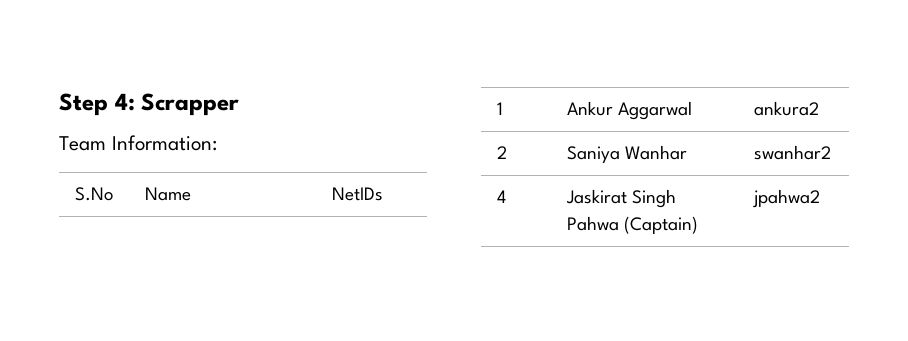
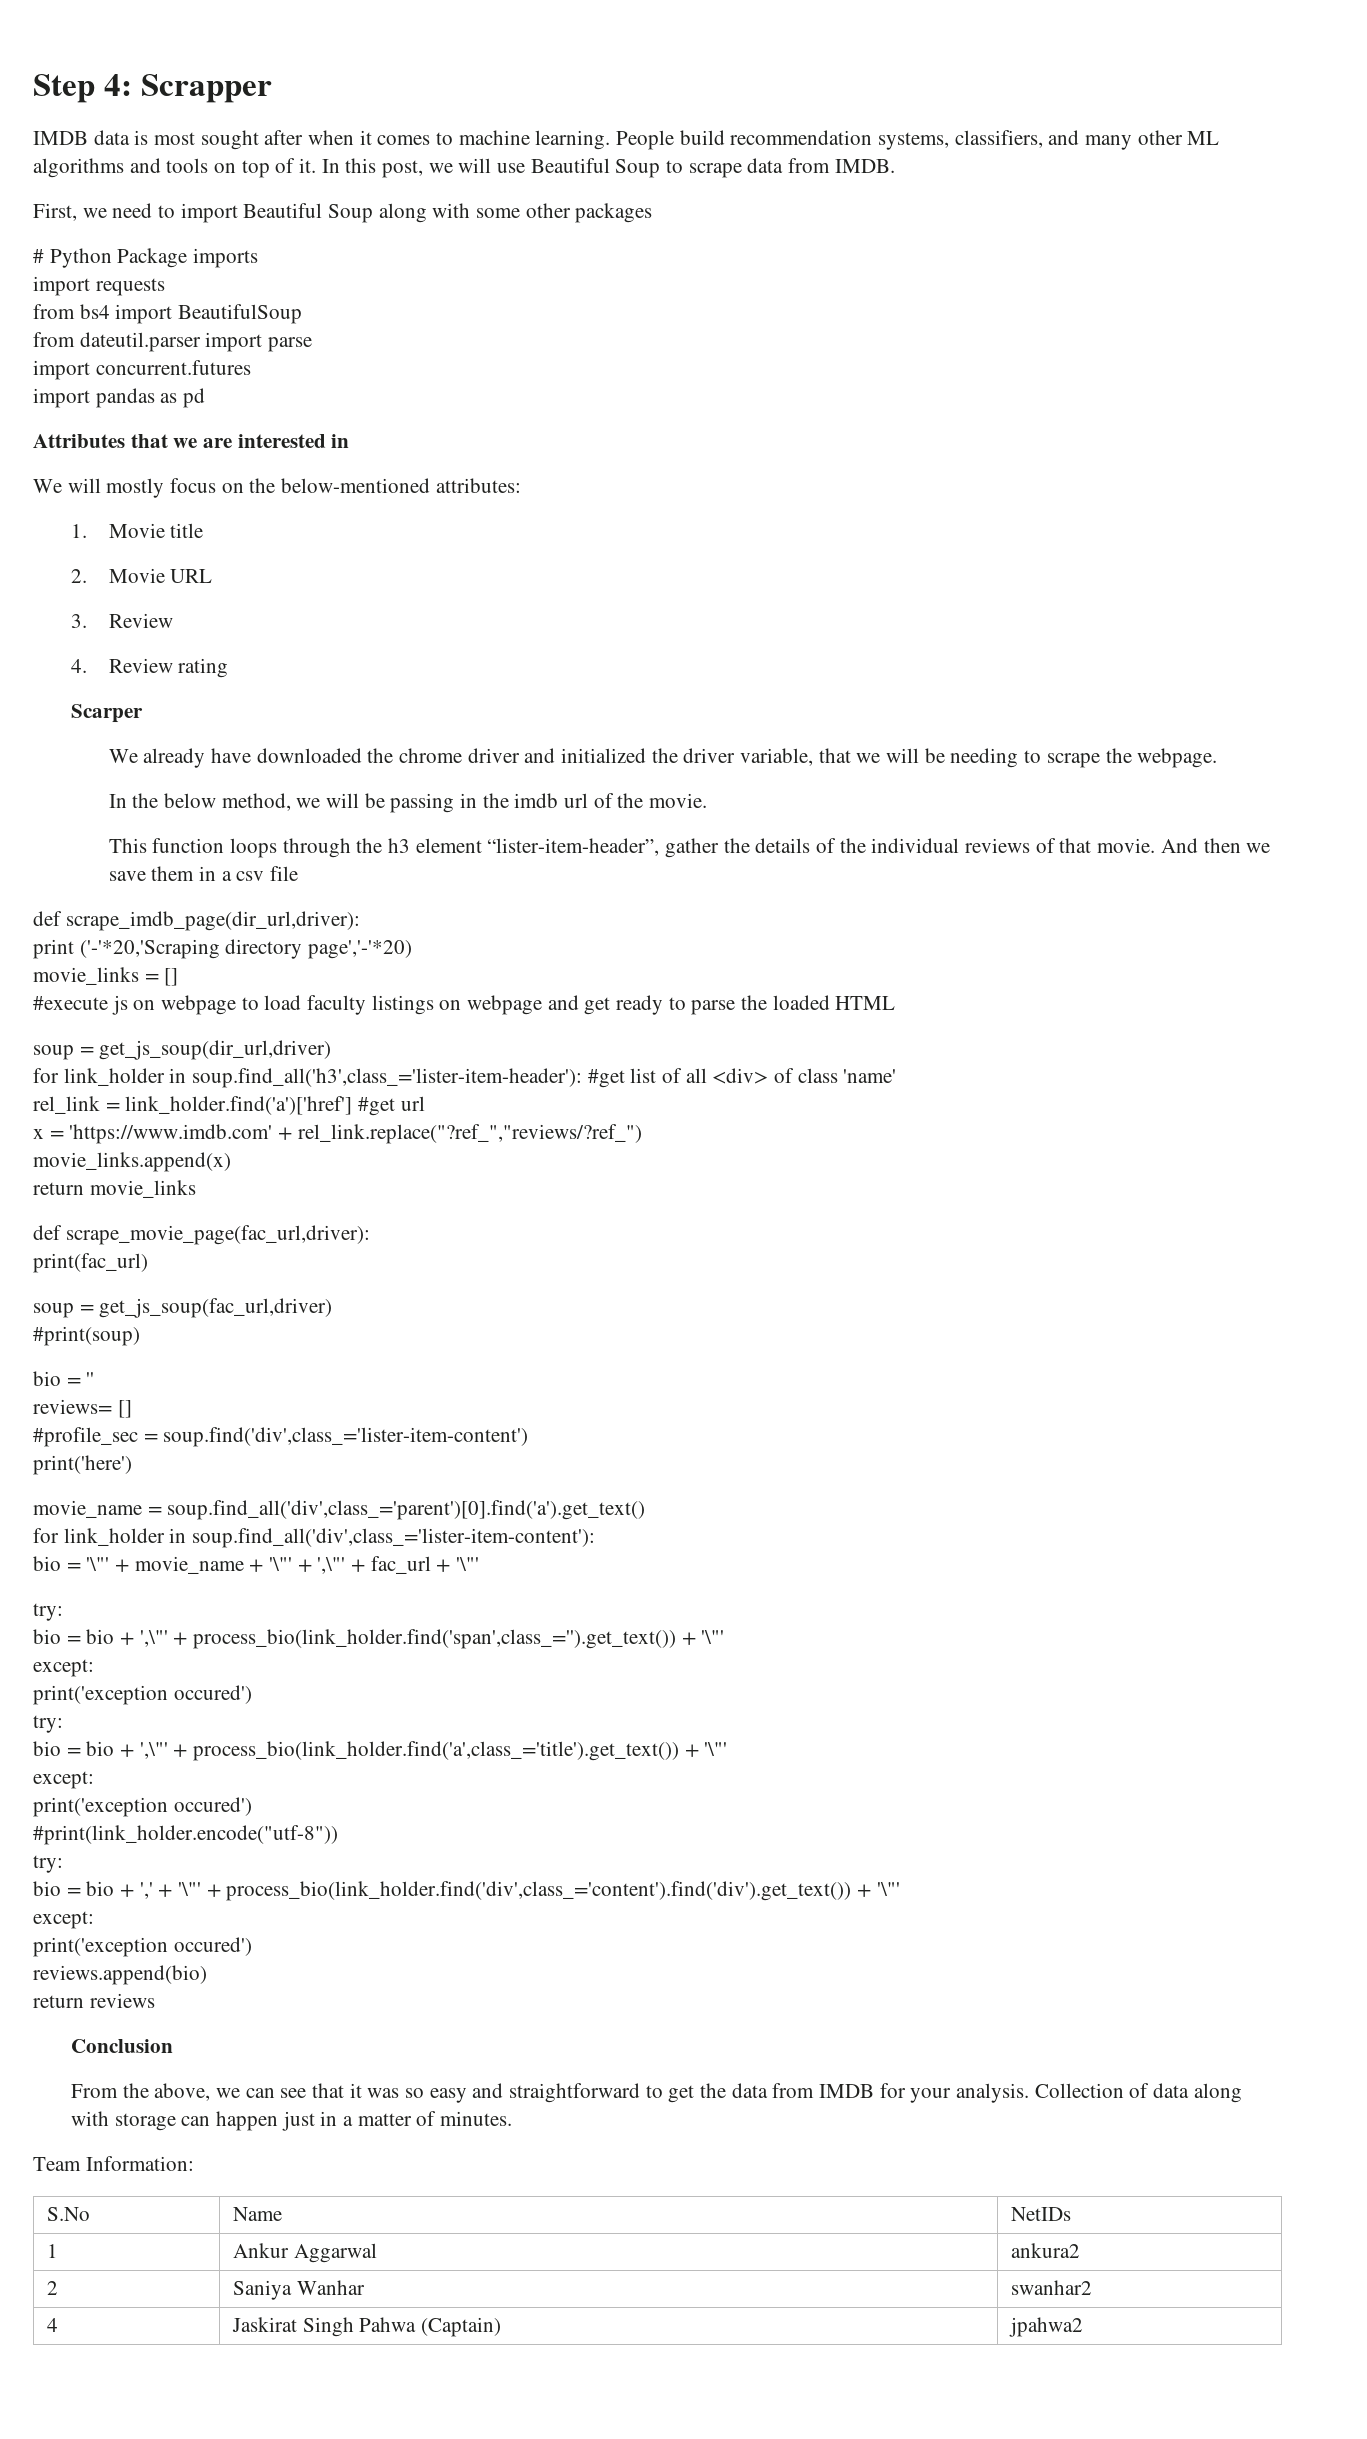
(240, 104) none -> [33,130,1220,150] [33,158,895,178] [33,203,653,223] [33,248,259,268] [33,276,165,296] [33,304,303,324] [33,332,313,352] [33,360,251,380] [33,388,206,408] [33,434,350,448] [33,478,521,498] [70,523,204,538] [70,568,213,583] [70,613,173,628] [70,658,229,678] [70,704,143,723] [108,748,1218,768] [108,793,708,813] [108,838,1271,858] [108,866,299,881] [33,911,360,931] [33,939,413,959] [33,967,179,986] [33,995,896,1015] [33,1040,332,1060] [33,1068,897,1088] [33,1096,425,1116] [33,1124,642,1144] [33,1152,231,1172] [33,1180,196,1198] [33,1225,370,1245] [33,1253,148,1273] [33,1298,333,1318] [33,1326,140,1346] [33,1371,95,1386] [33,1399,132,1418] [33,1427,529,1447] [33,1455,132,1475] [33,1500,646,1520] [33,1528,596,1548] [33,1556,480,1574] [33,1603,63,1621] [33,1629,725,1649] [33,1659,94,1677] [33,1685,252,1705] [33,1715,63,1733] [33,1741,728,1761] [33,1771,94,1789] [33,1797,252,1817] [33,1825,338,1845] [33,1855,63,1873] [33,1881,900,1901] [33,1911,94,1929] [33,1937,252,1957] [33,1965,207,1985] [33,1993,155,2008] [70,2039,173,2053] [70,2083,1242,2103] [70,2111,512,2131] // IMDB data is most sought after when it comes to machine learning. People build recommendation systems, classifiers, and many other ML algorithms and tools on top of it. In this post, we will use Beautiful Soup to scrape data from IMDB. // First, we need to import Beautiful Soup along with some other packages // # Python Package imports // import requests // from bs4 import BeautifulSoup // from dateutil.parser import parse // import concurrent.futures // import pandas as pd // Attributes that we are interested in // We will mostly focus on the below-mentioned attributes: // 1. Movie title // 2. Movie URL // 3. Review // 4. Review rating // Scarper // We already have downloaded the chrome driver and initialized the driver variable, that we will be needing to scrape the webpage. // In the below method, we will be passing in the imdb url of the movie. // This function loops through the h3 element “lister-item-header”, gather the details of the individual reviews of that movie. And then we save them in a csv file // def scrape_imdb_page(dir_url,driver): // print ('-'*20,'Scraping directory page','-'*20) // movie_links = [] // #execute js on webpage to load faculty listings on webpage and get ready to parse the loaded HTML // soup = get_js_soup(dir_url,driver) // for link_holder in soup.find_all('h3',class_='lister-item-header'): #get list of all <div> of class 'name' // rel_link = link_holder.find('a')['href'] #get url // x = 'https://www.imdb.com' + rel_link.replace("?ref_","reviews/?ref_") // movie_links.append(x) // return movie_links // def scrape_movie_page(fac_url,driver): // print(fac_url) // soup = get_js_soup(fac_url,driver) // #print(soup) // bio = '' // reviews= [] // #profile_sec = soup.find('div',class_='lister-item-content') // print('here') // movie_name = soup.find_all('div',class_='parent')[0].find('a').get_text() // for link_holder in soup.find_all('div',class_='lister-item-content'): // bio = '\"' + movie_name + '\"' + ',\"' + fac_url + '\"' // try: // bio = bio + ',\"' + process_bio(link_holder.find('span',class_='').get_text()) + '\"' // except: // print('exception occured') // try: // bio = bio + ',\"' + process_bio(link_holder.find('a',class_='title').get_text()) + '\"' // except: // print('exception occured') // #print(link_holder.encode("utf-8")) // try: // bio = bio + ',' + '\"' + process_bio(link_holder.find('div',class_='content').find('div').get_text()) + '\"' // except: // print('exception occured') // reviews.append(bio) // return reviews // Conclusion // From the above, we can see that it was so easy and straightforward to get the data from IMDB for your analysis. Collection of data along with storage can happen just in a matter of minutes.

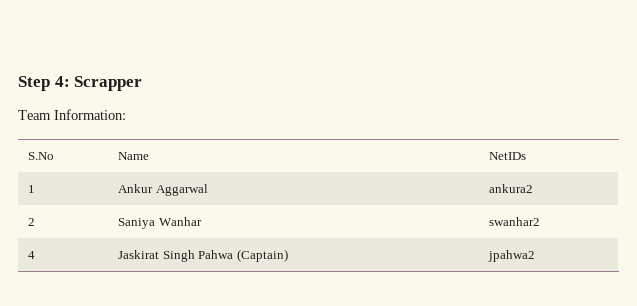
[33,130,1220,150] [33,158,895,178] [33,203,653,223] [33,248,259,268] [33,276,165,296] [33,304,303,324] [33,332,313,352] [33,360,251,380] [33,388,206,408] [33,434,350,448] [33,478,521,498] [70,523,204,538] [70,568,213,583] [70,613,173,628] [70,658,229,678] [70,704,143,723] [108,748,1218,768] [108,793,708,813] [108,838,1271,858] [108,866,299,881] [33,911,360,931] [33,939,413,959] [33,967,179,986] [33,995,896,1015] [33,1040,332,1060] [33,1068,897,1088] [33,1096,425,1116] [33,1124,642,1144] [33,1152,231,1172] [33,1180,196,1198] [33,1225,370,1245] [33,1253,148,1273] [33,1298,333,1318] [33,1326,140,1346] [33,1371,95,1386] [33,1399,132,1418] [33,1427,529,1447] [33,1455,132,1475] [33,1500,646,1520] [33,1528,596,1548] [33,1556,480,1574] [33,1603,63,1621] [33,1629,725,1649] [33,1659,94,1677] [33,1685,252,1705] [33,1715,63,1733] [33,1741,728,1761] [33,1771,94,1789] [33,1797,252,1817] [33,1825,338,1845] [33,1855,63,1873] [33,1881,900,1901] [33,1911,94,1929] [33,1937,252,1957] [33,1965,207,1985] [33,1993,155,2008] [70,2039,173,2053] [70,2083,1242,2103] [70,2111,512,2131] // IMDB data is most sought after when it comes to machine learning. People build recommendation systems, classifiers, and many other ML algorithms and tools on top of it. In this post, we will use Beautiful Soup to scrape data from IMDB. // First, we need to import Beautiful Soup along with some other packages // # Python Package imports // import requests // from bs4 import BeautifulSoup // from dateutil.parser import parse // import concurrent.futures // import pandas as pd // Attributes that we are interested in // We will mostly focus on the below-mentioned attributes: // 1. Movie title // 2. Movie URL // 3. Review // 4. Review rating // Scarper // We already have downloaded the chrome driver and initialized the driver variable, that we will be needing to scrape the webpage. // In the below method, we will be passing in the imdb url of the movie. // This function loops through the h3 element “lister-item-header”, gather the details of the individual reviews of that movie. And then we save them in a csv file // def scrape_imdb_page(dir_url,driver): // print ('-'*20,'Scraping directory page','-'*20) // movie_links = [] // #execute js on webpage to load faculty listings on webpage and get ready to parse the loaded HTML // soup = get_js_soup(dir_url,driver) // for link_holder in soup.find_all('h3',class_='lister-item-header'): #get list of all <div> of class 'name' // rel_link = link_holder.find('a')['href'] #get url // x = 'https://www.imdb.com' + rel_link.replace("?ref_","reviews/?ref_") // movie_links.append(x) // return movie_links // def scrape_movie_page(fac_url,driver): // print(fac_url) // soup = get_js_soup(fac_url,driver) // #print(soup) // bio = '' // reviews= [] // #profile_sec = soup.find('div',class_='lister-item-content') // print('here') // movie_name = soup.find_all('div',class_='parent')[0].find('a').get_text() // for link_holder in soup.find_all('div',class_='lister-item-content'): // bio = '\"' + movie_name + '\"' + ',\"' + fac_url + '\"' // try: // bio = bio + ',\"' + process_bio(link_holder.find('span',class_='').get_text()) + '\"' // except: // print('exception occured') // try: // bio = bio + ',\"' + process_bio(link_holder.find('a',class_='title').get_text()) + '\"' // except: // print('exception occured') // #print(link_holder.encode("utf-8")) // try: // bio = bio + ',' + '\"' + process_bio(link_holder.find('div',class_='content').find('div').get_text()) + '\"' // except: // print('exception occured') // reviews.append(bio) // return reviews // Conclusion // From the above, we can see that it was so easy and straightforward to get the data from IMDB for your analysis. Collection of data along with storage can happen just in a matter of minutes. -> (143, 83) none

